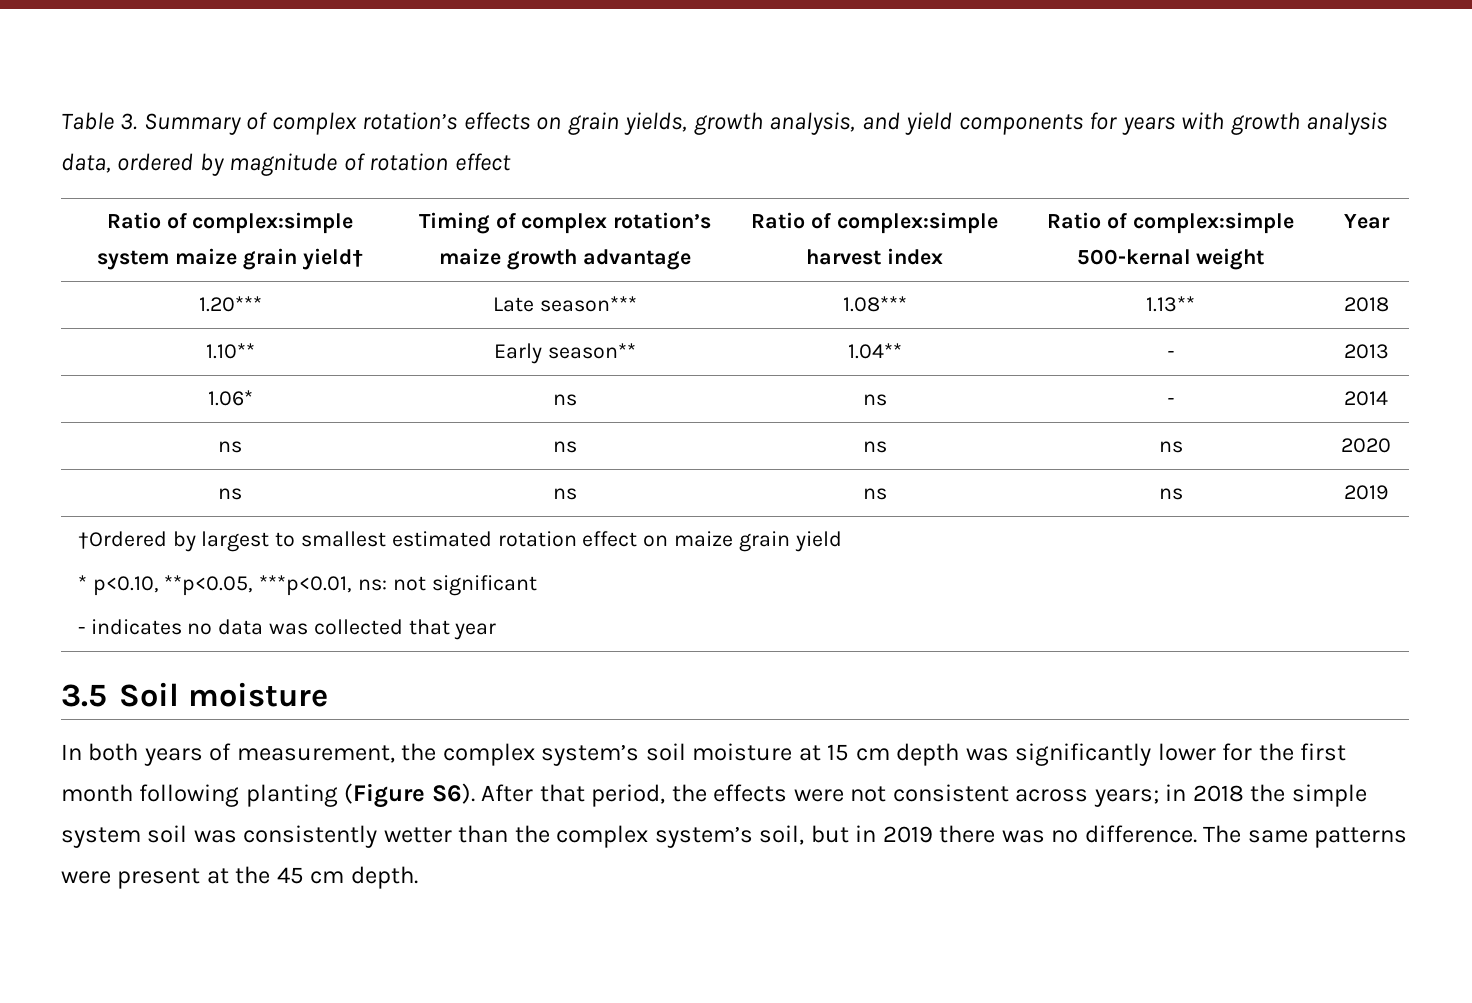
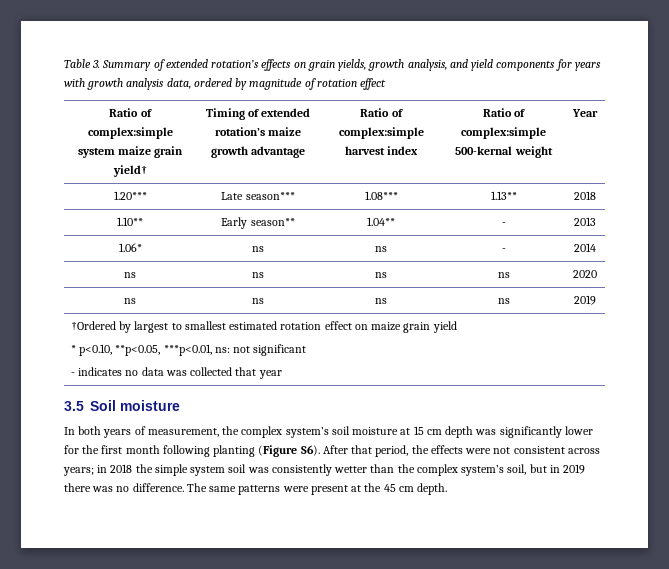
[271,112,357,135] complex -> [165,59,208,68] extended
[521,213,608,234] complex -> [261,108,311,117] extended

